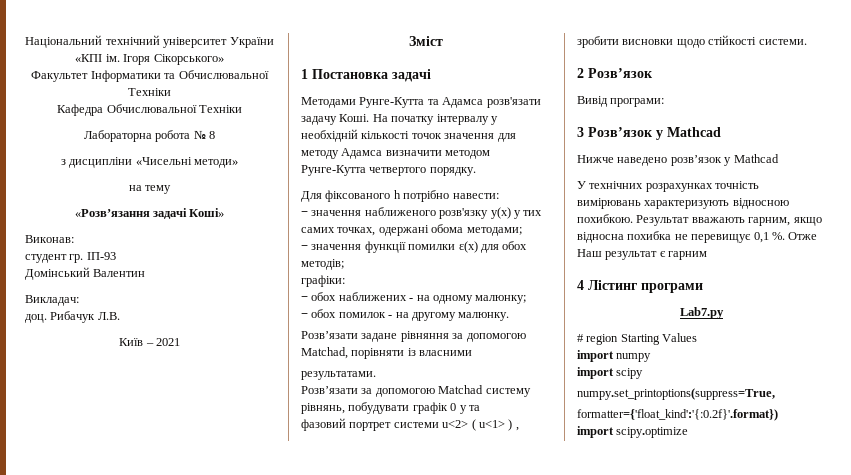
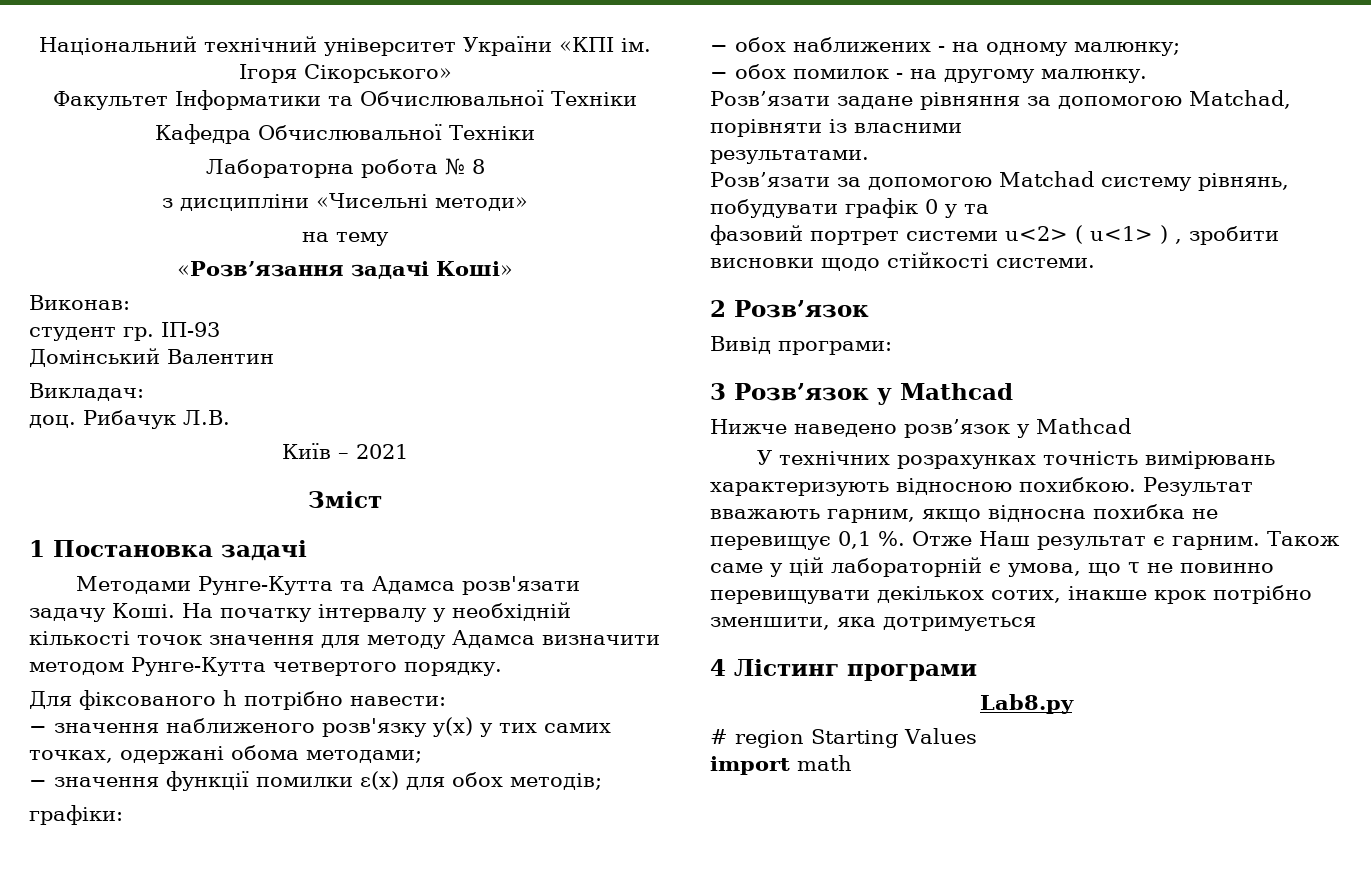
[668,251,708,260] гарним -> [1172,531,1340,550] [710,557,1274,577] [710,585,1312,604] [710,617,1036,631] гарним. Також саме у цій лабораторній є умова, що τ не повинно перевищувати декількох сотих, інакше крок потрібно зменшити, яка дотримується
[680,307,724,319] Lab7.py -> [979,694,1074,714] Lab8.py
[616,353,652,362] [577,367,644,379] [577,388,775,400] [577,409,778,421] [577,426,689,438] numpy // import scipy // numpy.set_printoptions(suppress=True, // formatter={'float_kind':'{:0.2f}'.format}) // import scipy.optimize -> [797,755,852,771] math

